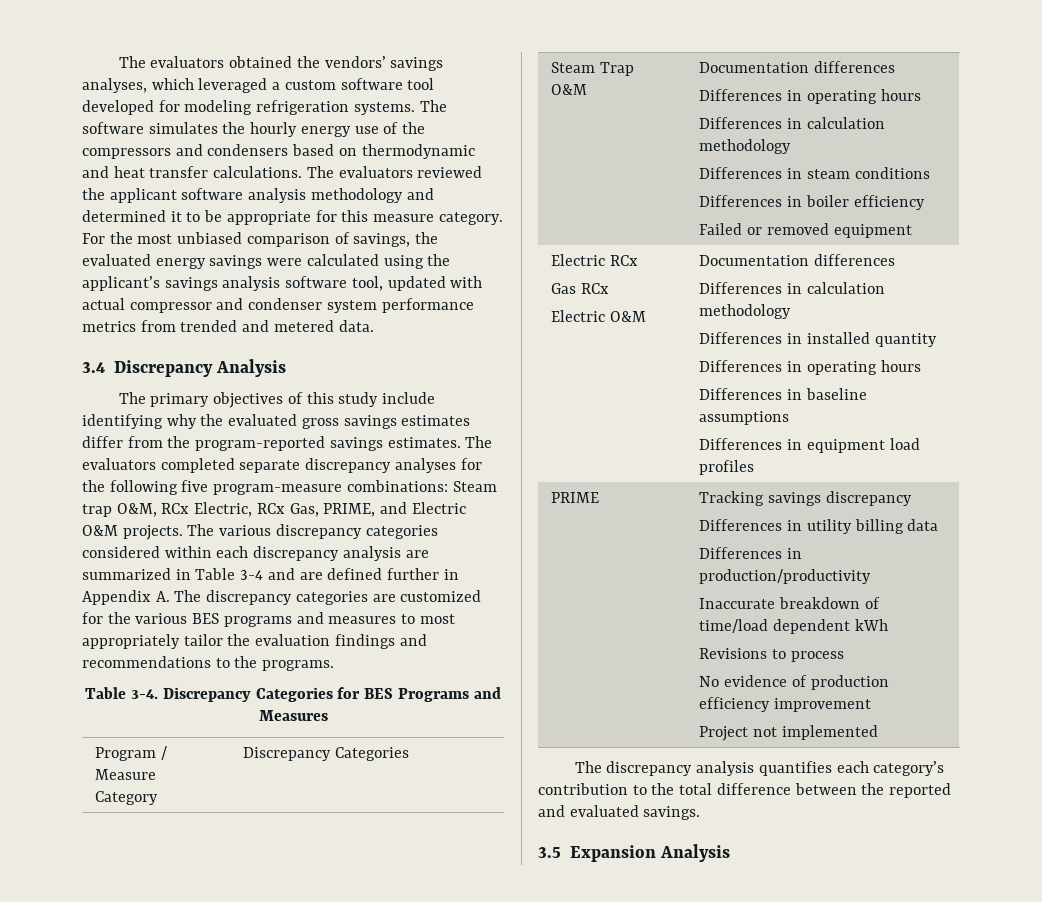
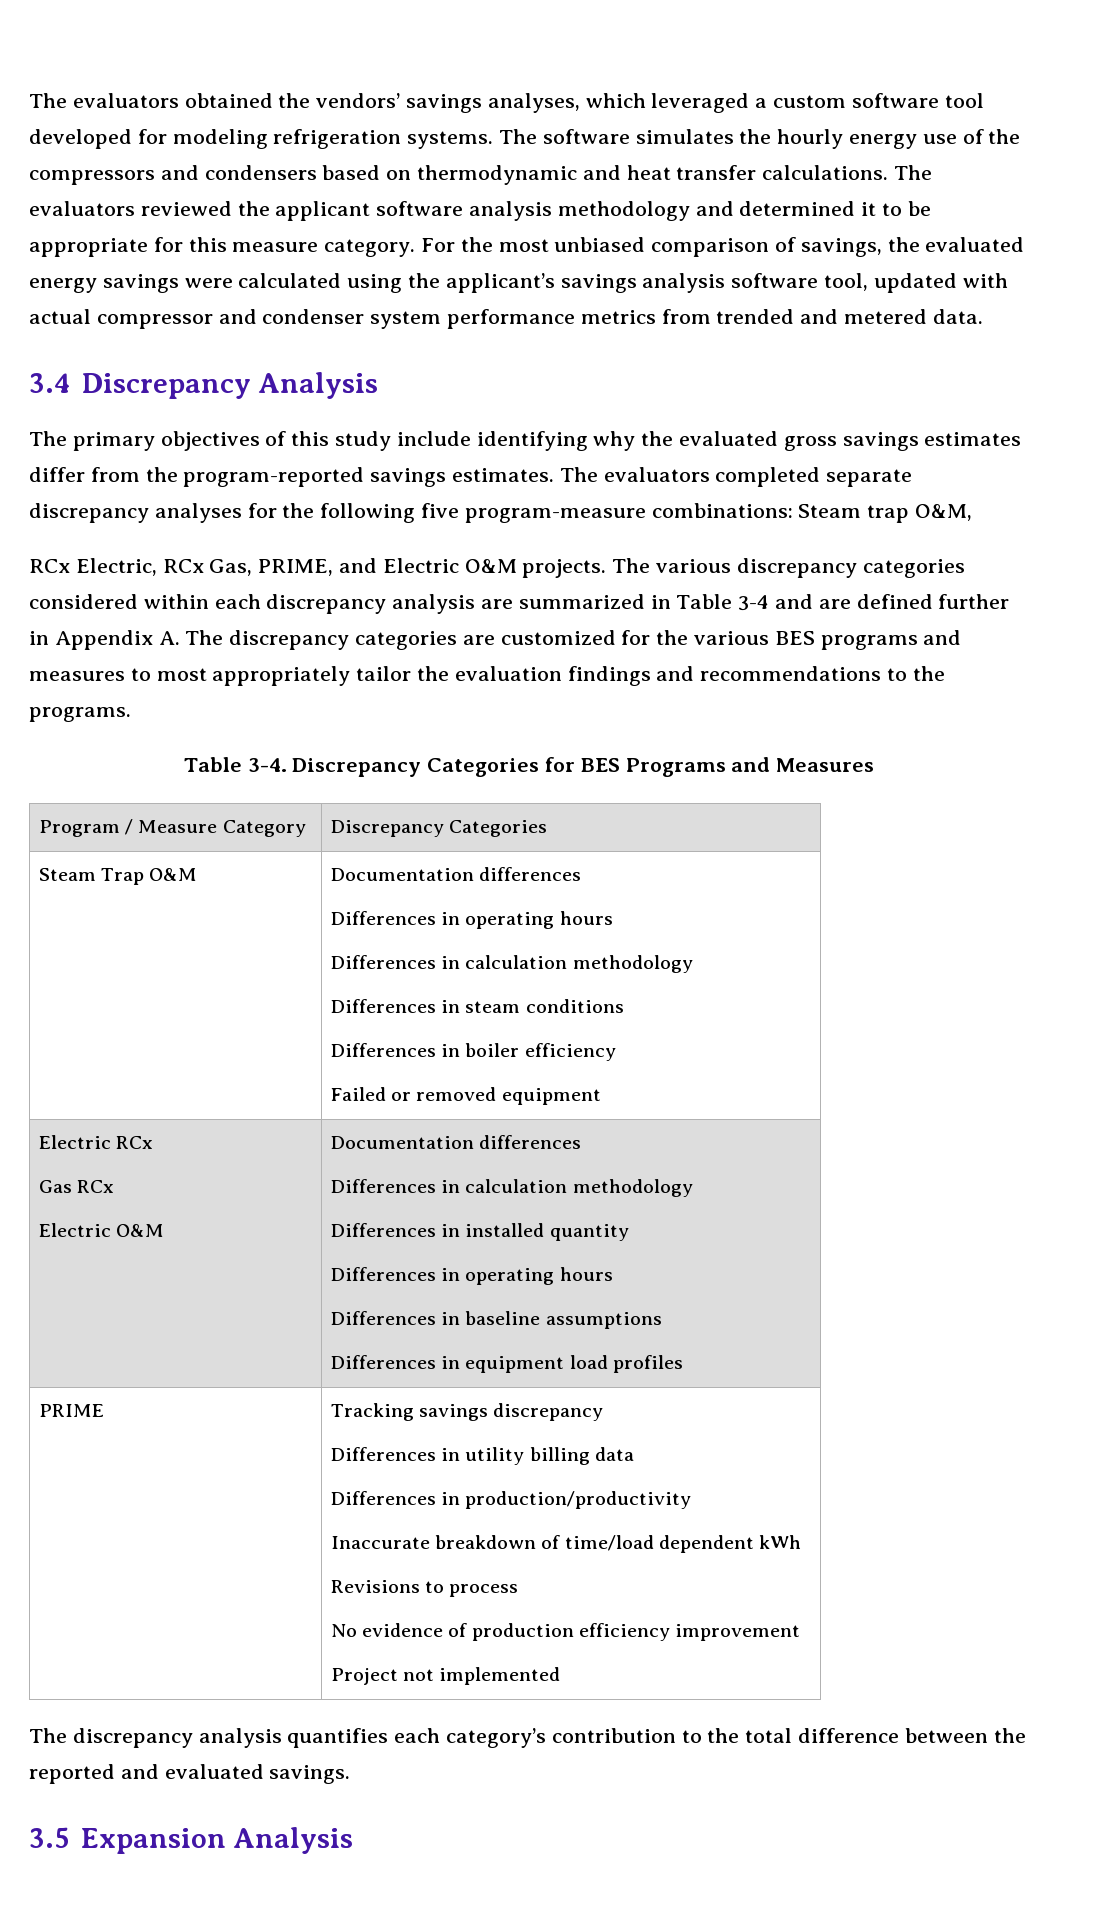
(157, 510) none -> (973, 512) //

